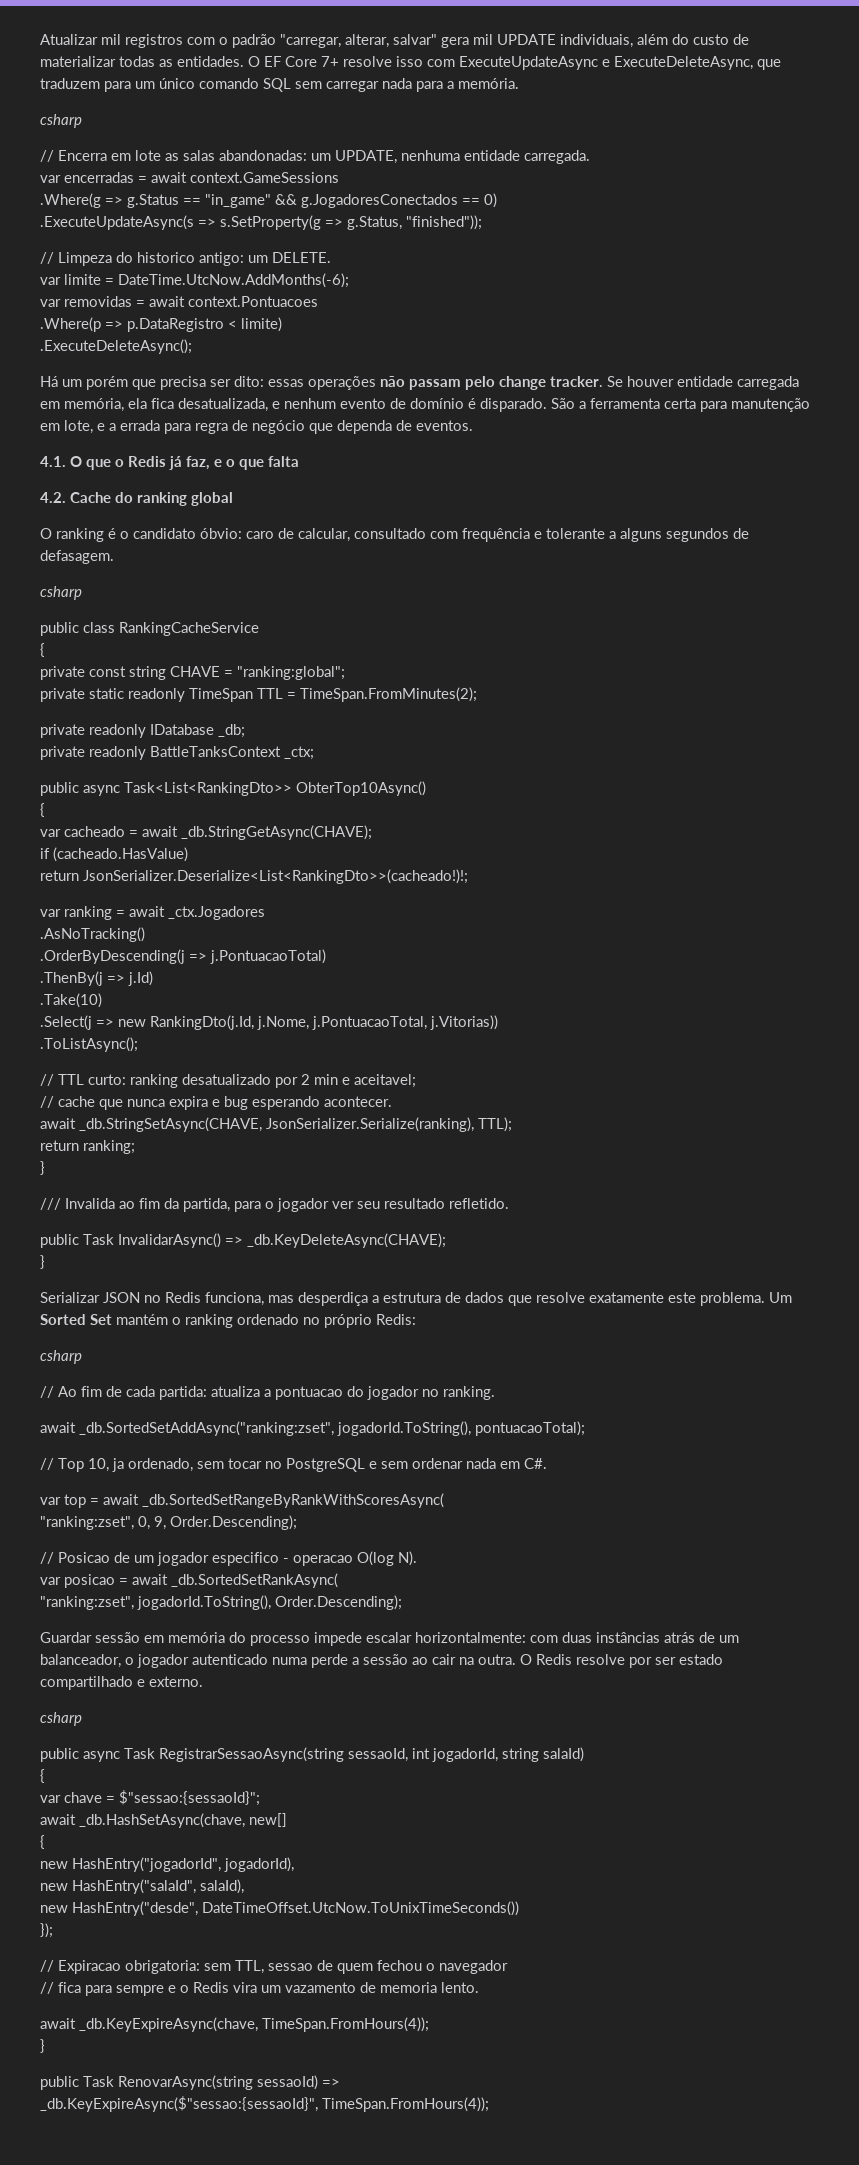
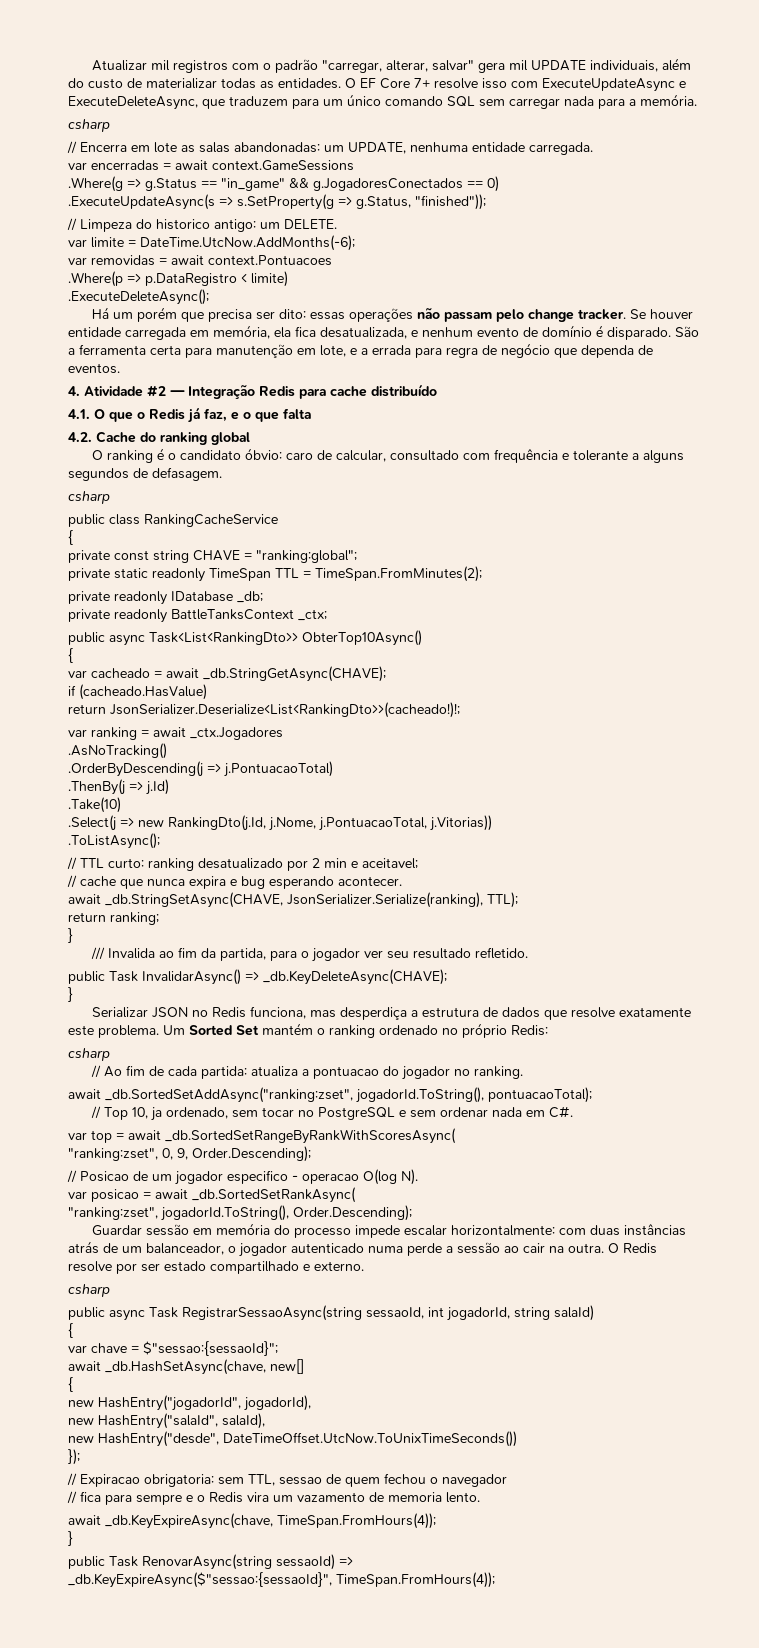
(473, 425) none -> [68,384,437,399] // 4. Atividade #2 — Integração Redis para cache distribuído

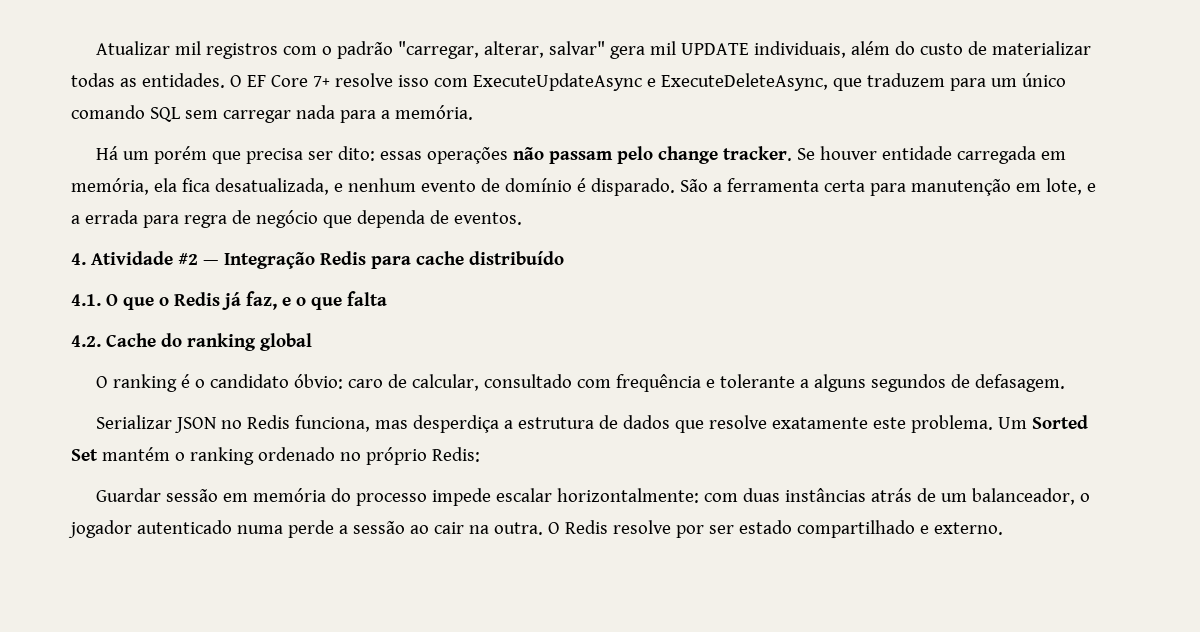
[68,119,110,132] [67,141,593,155] [68,160,354,171] [68,176,499,192] [68,194,486,210] [67,218,337,232] [68,235,355,251] [68,255,332,266] [68,271,288,287] [68,289,209,305] // csharp // // Encerra em lote as salas abandonadas: um UPDATE, nenhuma entidade carregada. // var encerradas = await context.GameSessions // .Where(g => g.Status == "in_game" && g.JogadoresConectados == 0) // .ExecuteUpdateAsync(s => s.SetProperty(g => g.Status, "finished")); // // Limpeza do historico antigo: um DELETE. // var limite = DateTime.UtcNow.AddMonths(-6); // var removidas = await context.Pontuacoes // .Where(p => p.DataRegistro < limite) // .ExecuteDeleteAsync(); -> (473, 112) none
[68,491,110,504] [68,514,278,527] [68,530,73,545] [68,550,357,563] [68,566,482,582] [68,591,263,605] [68,609,327,623] [68,630,422,646] [68,648,73,663] [68,666,386,682] [68,684,207,700] [68,702,460,718] [68,727,283,740] [68,743,167,759] [68,761,333,777] [68,779,169,795] [68,797,121,813] [68,815,492,831] [68,833,160,849] [67,857,418,871] [67,875,402,889] [68,892,518,908] [68,912,159,925] [68,928,73,943] [90,947,528,962] [68,969,447,985] [68,987,73,1002] // csharp // public class RankingCacheService // { // private const string CHAVE = "ranking:global"; // private static readonly TimeSpan TTL = TimeSpan.FromMinutes(2); // private readonly IDatabase _db; // private readonly BattleTanksContext _ctx; // public async Task<List<RankingDto>> ObterTop10Async() // { // var cacheado = await _db.StringGetAsync(CHAVE); // if (cacheado.HasValue) // return JsonSerializer.Deserialize<List<RankingDto>>(cacheado!)!; // var ranking = await _ctx.Jogadores // .AsNoTracking() // .OrderByDescending(j => j.PontuacaoTotal) // .ThenBy(j => j.Id) // .Take(10) // .Select(j => new RankingDto(j.Id, j.Nome, j.PontuacaoTotal, j.Vitorias)) // .ToListAsync(); // // TTL curto: ranking desatualizado por 2 min e aceitavel; // // cache que nunca expira e bug esperando acontecer. // await _db.StringSetAsync(CHAVE, JsonSerializer.Serialize(ranking), TTL); // return ranking; // } // /// Invalida ao fim da partida, para o jogador ver seu resultado refletido. // public Task InvalidarAsync() => _db.KeyDeleteAsync(CHAVE); // } -> (1065, 383) none
[68,1048,110,1061] [90,1065,523,1080] [68,1087,592,1103] [90,1106,573,1121] [68,1128,456,1144] [68,1146,311,1162] [67,1169,418,1185] [68,1187,356,1203] [68,1205,412,1221] // csharp // // Ao fim de cada partida: atualiza a pontuacao do jogador no ranking. // await _db.SortedSetAddAsync("ranking:zset", jogadorId.ToString(), pontuacaoTotal); // // Top 10, ja ordenado, sem tocar no PostgreSQL e sem ordenar nada em C#. // var top = await _db.SortedSetRangeByRankWithScoresAsync( // "ranking:zset", 0, 9, Order.Descending); // // Posicao de um jogador especifico - operacao O(log N). // var posicao = await _db.SortedSetRankAsync( // "ranking:zset", jogadorId.ToString(), Order.Descending); -> (480, 454) none
[68,1284,110,1297] [68,1305,594,1321] [68,1323,73,1338] [68,1341,278,1356] [68,1359,304,1375] [68,1377,73,1392] [68,1395,311,1411] [68,1413,265,1429] [68,1431,517,1447] [68,1449,80,1465] [67,1473,507,1487] [67,1491,480,1505] [68,1513,436,1529] [68,1531,73,1546] [68,1554,353,1570] [68,1572,495,1588] // csharp // public async Task RegistrarSessaoAsync(string sessaoId, int jogadorId, string salaId) // { // var chave = $"sessao:{sessaoId}"; // await _db.HashSetAsync(chave, new[] // { // new HashEntry("jogadorId", jogadorId), // new HashEntry("salaId", salaId), // new HashEntry("desde", DateTimeOffset.UtcNow.ToUnixTimeSeconds()) // }); // // Expiracao obrigatoria: sem TTL, sessao de quem fechou o navegador // // fica para sempre e o Redis vira um vazamento de memoria lento. // await _db.KeyExpireAsync(chave, TimeSpan.FromHours(4)); // } // public Task RenovarAsync(string sessaoId) => // _db.KeyExpireAsync($"sessao:{sessaoId}", TimeSpan.FromHours(4)); -> (1003, 528) none

